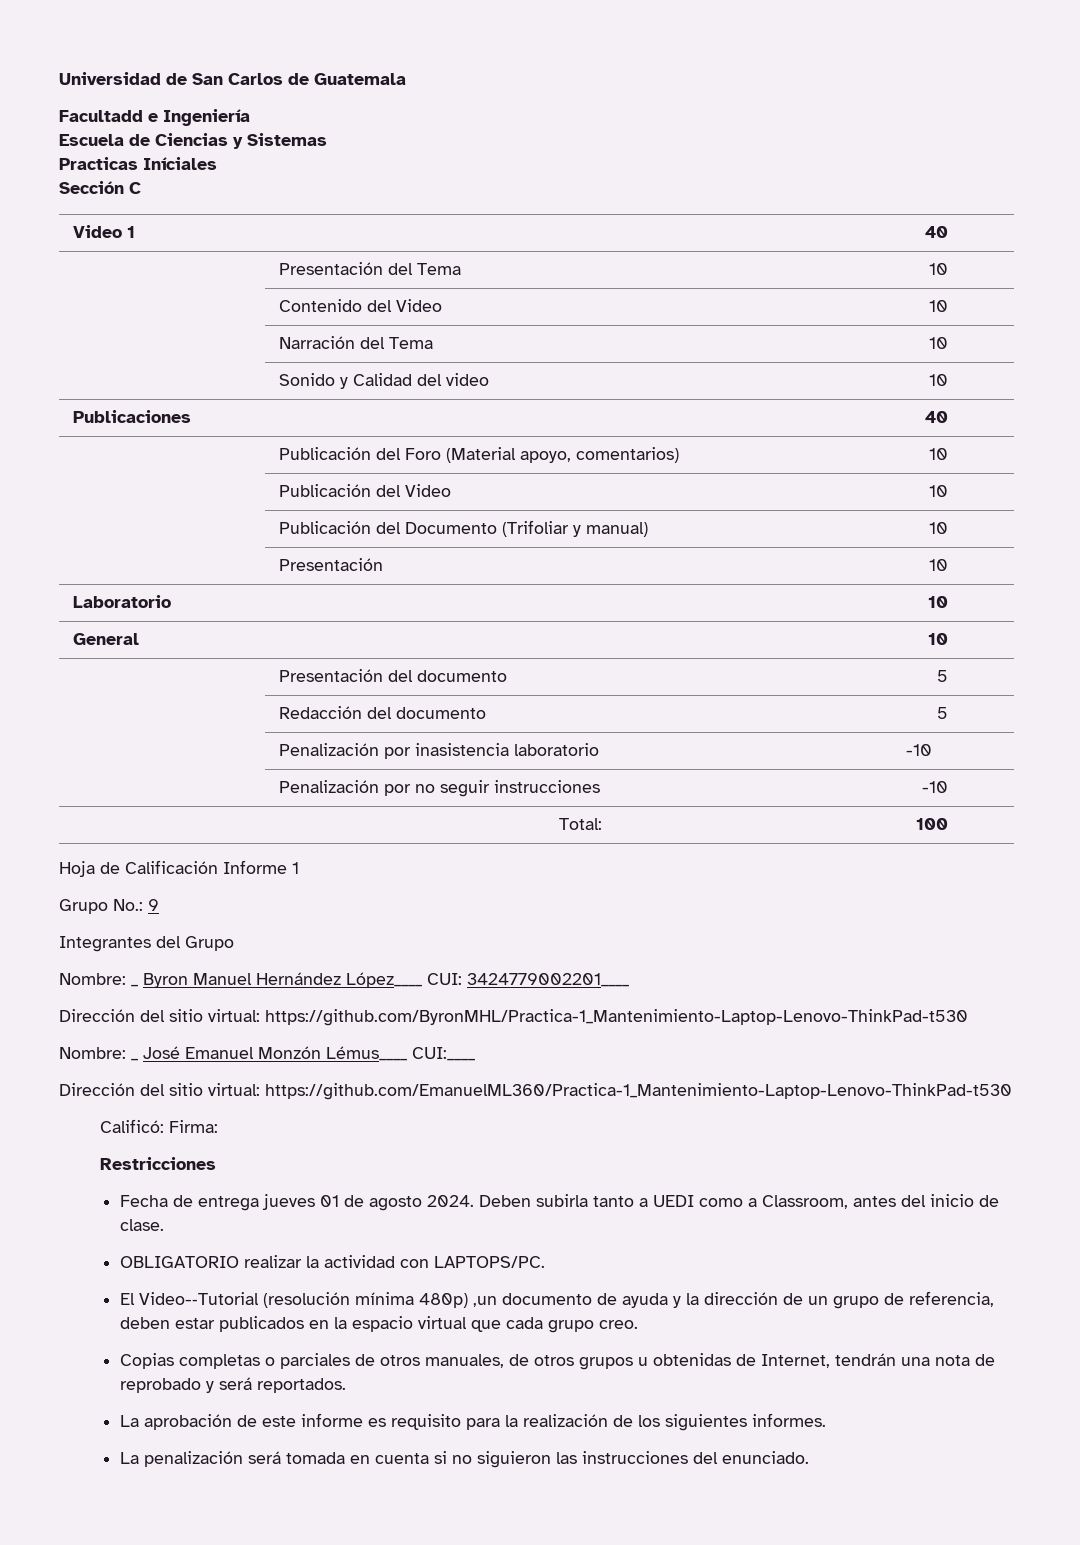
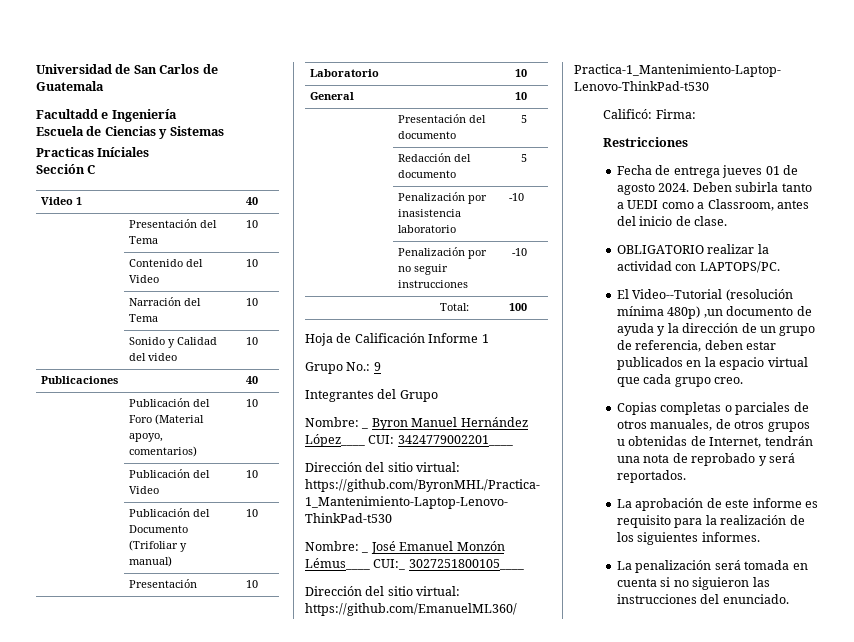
[412,1047,475,1061] CUI:____ -> [373,559,524,570] CUI:_ 3027251800105____

